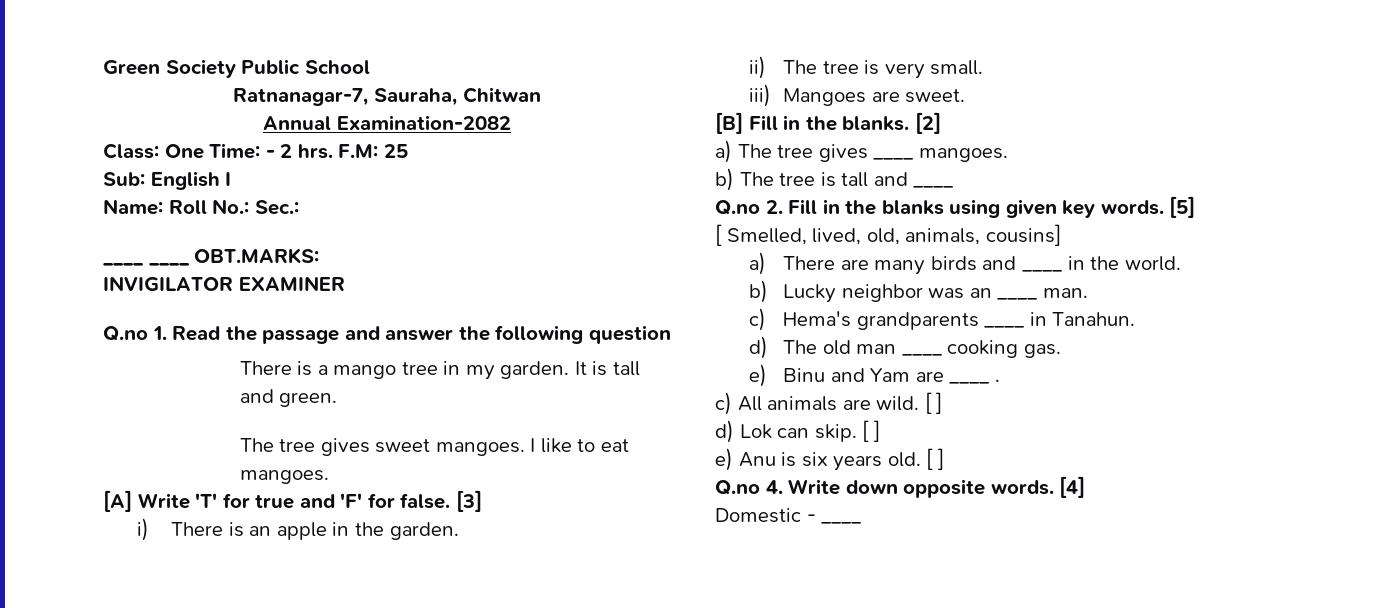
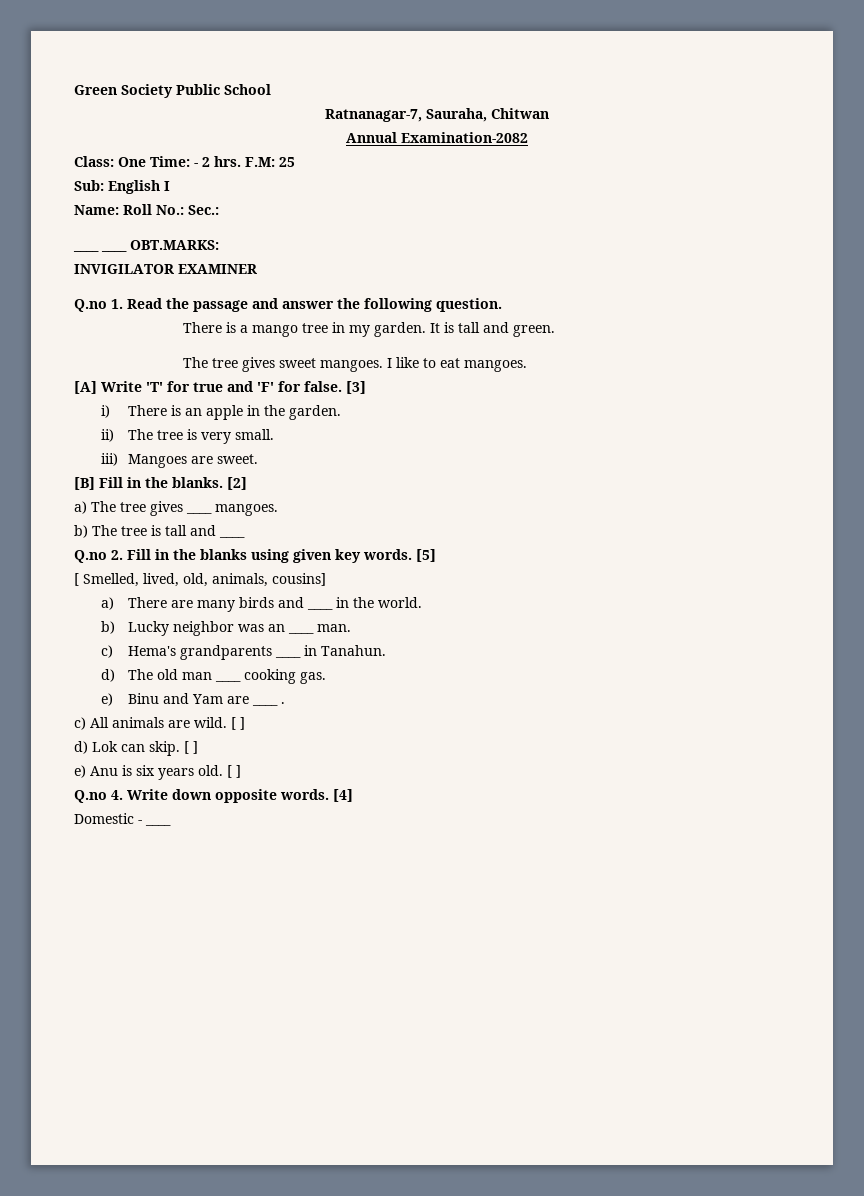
[588,325,671,344] question -> [436,298,502,312] question.

